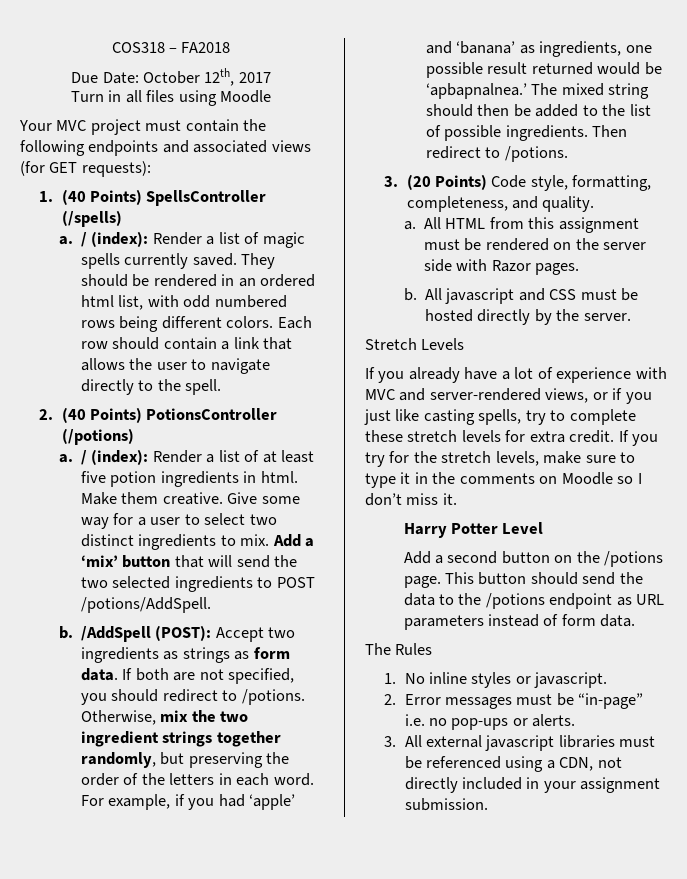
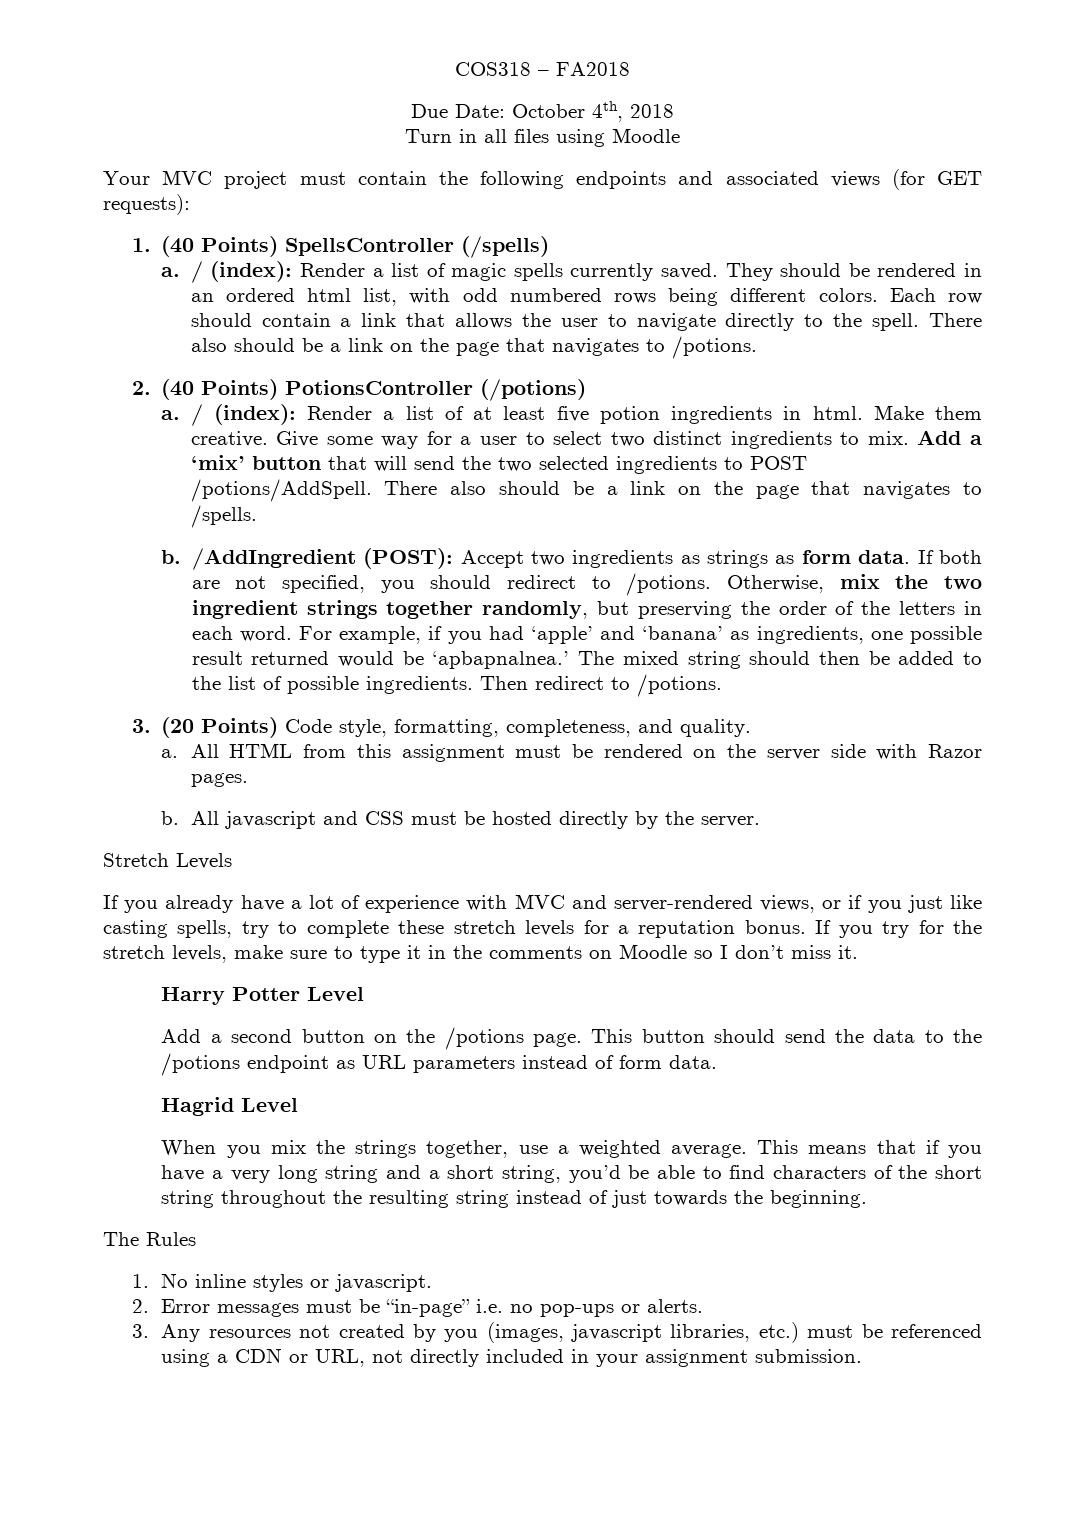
[204,68,271,86] 12th, 2017 -> [592,101,674,122] 4th, 2018
(222, 387) none -> [929,313,982,327] [190,336,757,359] There also should be a link on the page that navigates to /potions.
[58,626,151,642] // b. /AddSpell -> [384,481,982,499] [190,505,257,528] [161,548,356,570] There also should be a link on the page that navigates to /spells. // b. /AddIngredient
[529,430,615,443] extra credit. -> [617,920,806,938] a reputation bonus.
(636, 620) none -> [161,1097,299,1116] [161,1140,983,1158] [161,1165,983,1183] [161,1190,868,1208] // Hagrid Level // When you mix the strings together, use a weighted average. This means that if you have a very long string and a short string, you’d be able to find characters of the short string throughout the resulting string instead of just towards the beginning.
[404,735,615,751] All external javascript libraries -> [161,1322,799,1343] Any resources not created by you (images, javascript libraries, etc.)
[559,757,594,771] CDN, -> [235,1348,366,1367] CDN or URL,

